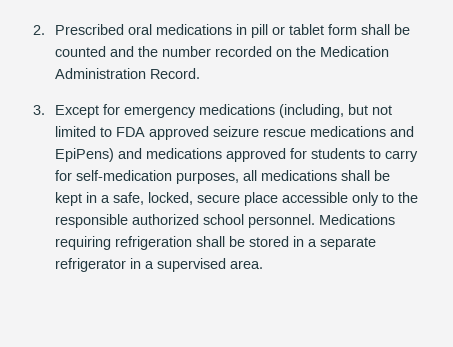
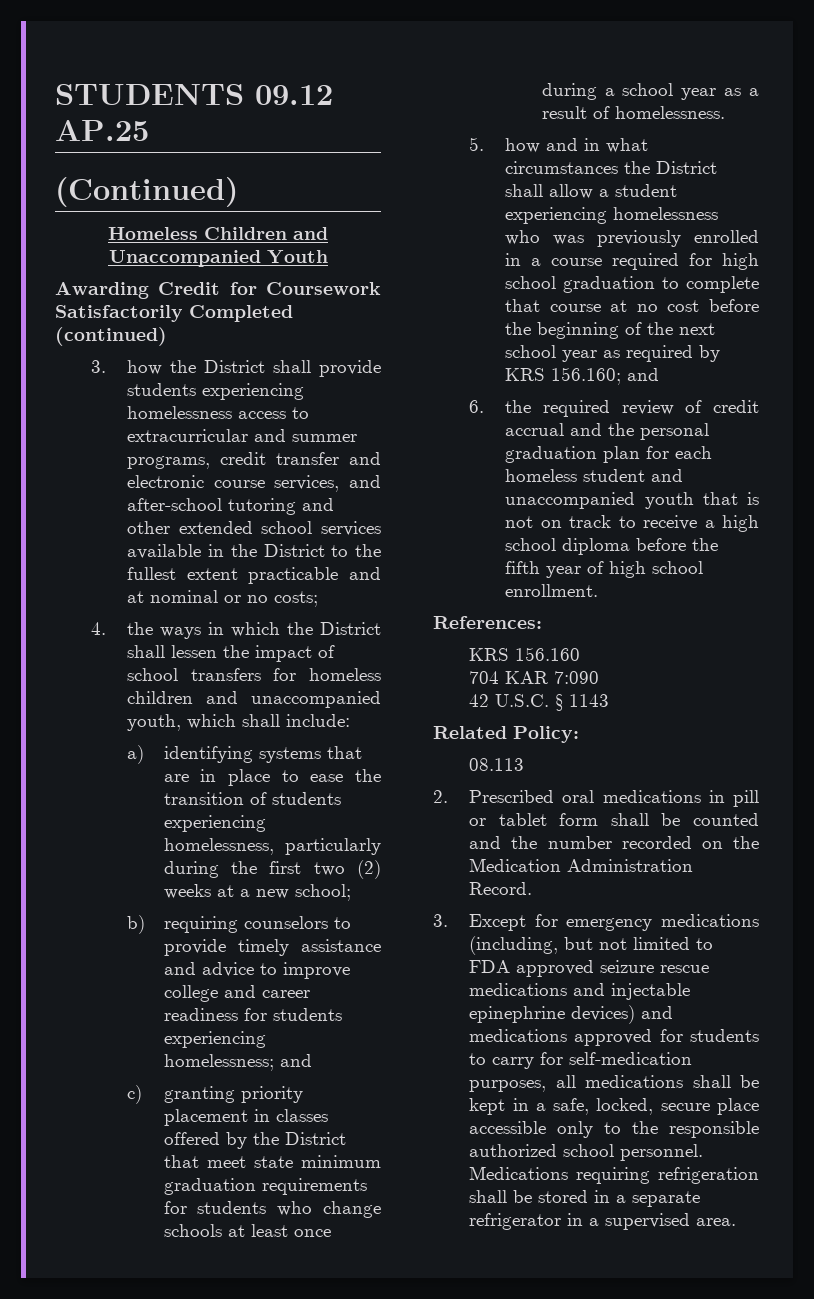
(33, 30) none -> [55,84,333,105] [55,120,149,141] [55,177,238,207] [108,227,328,240] [108,250,328,267] [55,282,381,299] [55,305,293,322] [55,327,167,346] [91,360,381,377] [127,383,305,400] [127,406,310,419] [127,429,358,442] [127,452,381,469] [127,475,381,492] [127,498,335,515] [127,521,381,536] [127,544,382,559] [127,567,381,584] [127,590,319,607] [91,622,381,639] [127,645,336,662] [127,668,381,681] [127,691,381,708] [127,714,351,731] [127,745,362,764] [163,769,382,786] [163,792,341,805] [163,815,266,832] [163,838,381,855] [163,860,382,879] [163,884,351,901] [127,915,351,934] [163,939,381,956] [163,962,350,979] [163,985,310,1002] [163,1008,342,1021] [163,1031,266,1048] [163,1054,312,1071] [127,1085,303,1104] [163,1109,328,1126] [163,1132,346,1149] [163,1155,381,1168] [163,1178,367,1195] [163,1201,381,1218] [163,1224,331,1237] [541,83,759,100] [541,106,725,119] [469,137,649,153] [505,161,718,174] [505,184,678,199] [505,207,719,224] [505,230,759,247] [505,253,759,270] [505,276,759,293] [505,299,759,312] [505,322,716,339] [505,345,721,362] [505,367,660,385] [469,400,759,417] [505,423,710,440] [505,446,713,463] [505,469,684,482] [505,492,759,509] [505,515,759,532] [505,538,719,555] [505,561,704,578] [505,584,599,597] [433,616,542,629] [469,647,581,661] [469,671,600,684] [469,694,610,711] [433,726,579,743] [469,758,525,771] STUDENTS 09.12 AP.25 // (Continued) // Homeless Children and Unaccompanied Youth // Awarding Credit for Coursework Satisfactorily Completed (continued) // 3. how the District shall provide students experiencing homelessness access to extracurricular and summer programs, credit transfer and electronic course services, and after-school tutoring and other extended school services available in the District to the fullest extent practicable and at nominal or no costs; // 4. the ways in which the District shall lessen the impact of school transfers for homeless children and unaccompanied youth, which shall include: // a) identifying systems that are in place to ease the transition of students experiencing homelessness, particularly during the first two (2) weeks at a new school; // b) requiring counselors to provide timely assistance and advice to improve college and career readiness for students experiencing homelessness; and // c) granting priority placement in classes offered by the District that meet state minimum graduation requirements for students who change schools at least once during a school year as a result of homelessness. // 5. how and in what circumstances the District shall allow a student experiencing homelessness who was previously enrolled in a course required for high school graduation to complete that course at no cost before the beginning of the next school year as required by KRS 156.160; and // 6. the required review of credit accrual and the personal graduation plan for each homeless student and unaccompanied youth that is not on track to receive a high school diploma before the fifth year of high school enrollment. // References: // KRS 156.160 // 704 KAR 7:090 // 42 U.S.C. § 1143 // Related Policy: // 08.113 //
[54,148,114,162] EpiPens) -> [611,983,691,1000] [469,1005,636,1024] injectable epinephrine devices)

